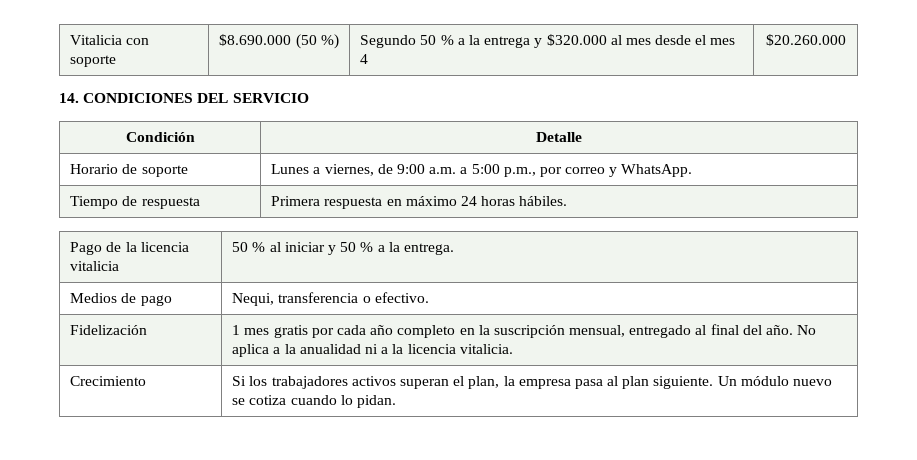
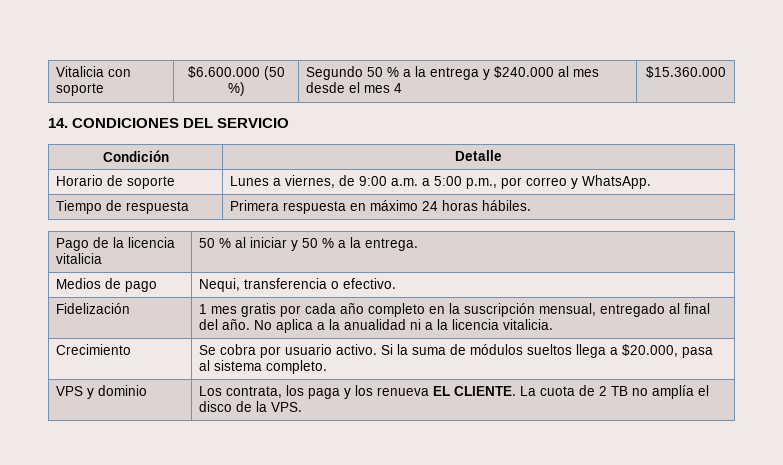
[219,34,292,46] $8.690.000 -> [187,66,260,78] $6.600.000
[546,34,607,46] $320.000 -> [494,66,555,78] $240.000
[765,34,846,46] $20.260.000 -> [645,66,726,78] $15.360.000
[232,376,833,389] [232,395,396,408] Si los trabajadores activos superan el plan, la empresa pasa al plan siguiente. Un módulo nuevo se cotiza cuando lo pidan. -> [199,344,714,358] [199,360,328,374] [56,385,148,399] [199,385,710,399] [199,401,303,412] Se cobra por usuario activo. Si la suma de módulos sueltos llega a $20.000, pasa al sistema completo. // VPS y dominio | Los contrata, los paga y los renueva EL CLIENTE. La cuota de 2 TB no amplía el disco de la VPS.

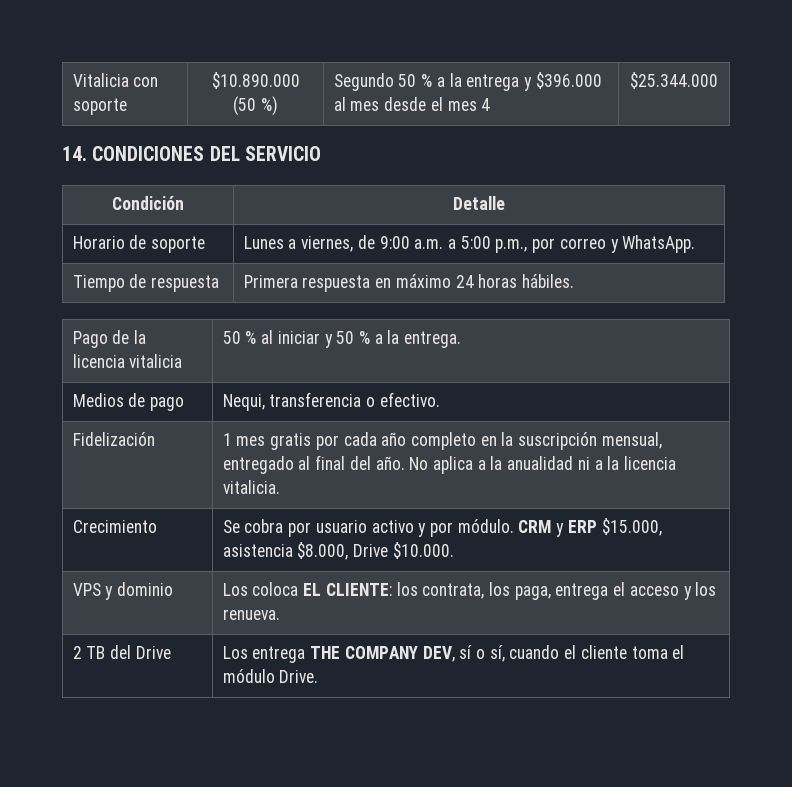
[187,66,260,78] $6.600.000 -> [211,72,300,89] $10.890.000
[494,66,555,78] $240.000 -> [535,72,602,89] $396.000
[645,66,726,78] $15.360.000 -> [630,72,718,89] $25.344.000
[336,344,714,358] [199,360,328,374] [56,385,148,399] [199,385,710,399] [199,401,303,412] activo. Si la suma de módulos sueltos llega a $20.000, pasa al sistema completo. // VPS y dominio | Los contrata, los paga y los renueva EL CLIENTE. La cuota de 2 TB no amplía el disco de la VPS. -> [371,518,662,537] [222,542,454,560] [72,582,174,600] [222,582,717,600] [222,609,280,620] [72,645,171,659] [222,645,685,663] [222,669,319,683] activo y por módulo. CRM y ERP $15.000, asistencia $8.000, Drive $10.000. // VPS y dominio | Los coloca EL CLIENTE: los contrata, los paga, entrega el acceso y los renueva. // 2 TB del Drive | Los entrega THE COMPANY DEV, sí o sí, cuando el cliente toma el módulo Drive.

